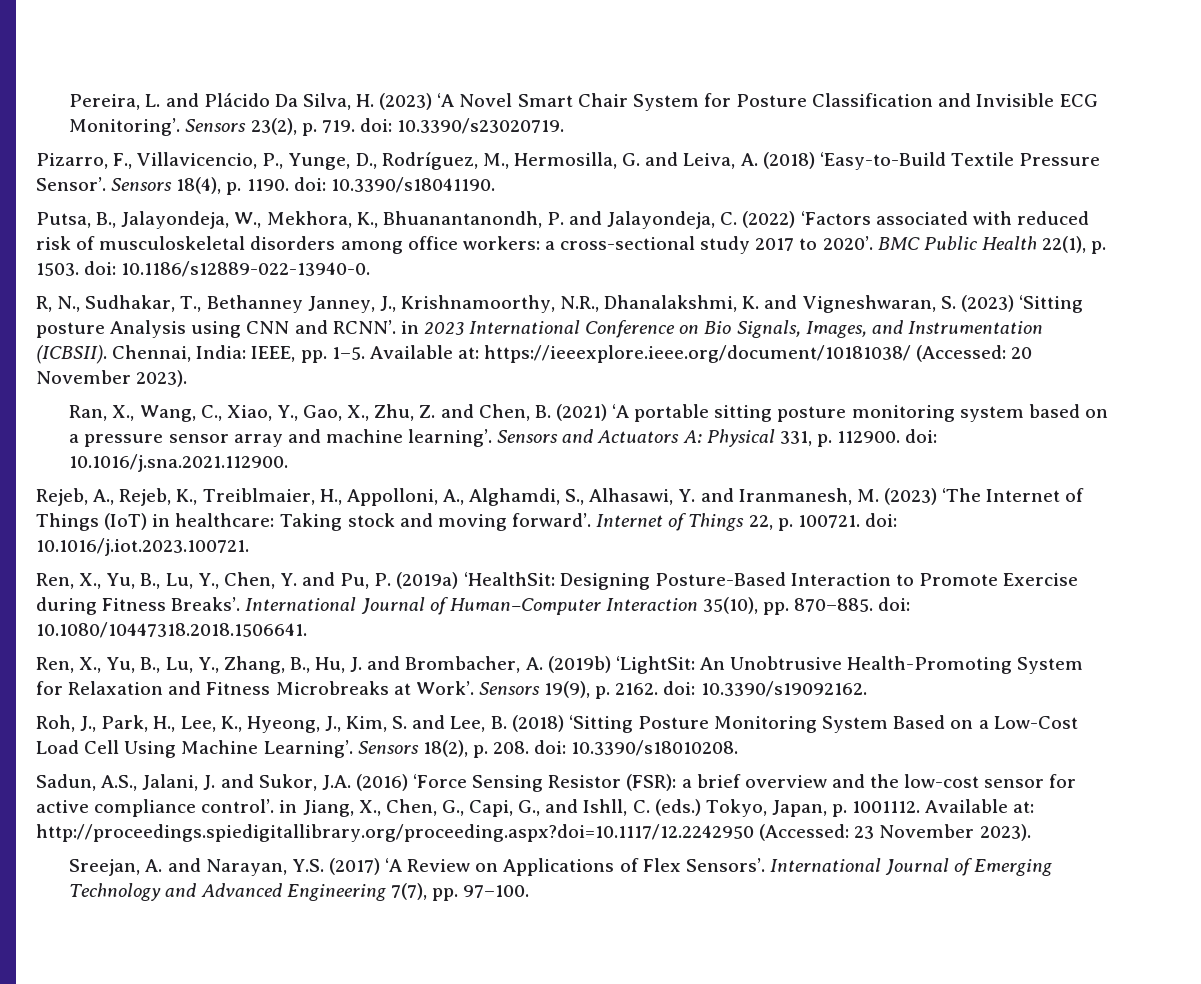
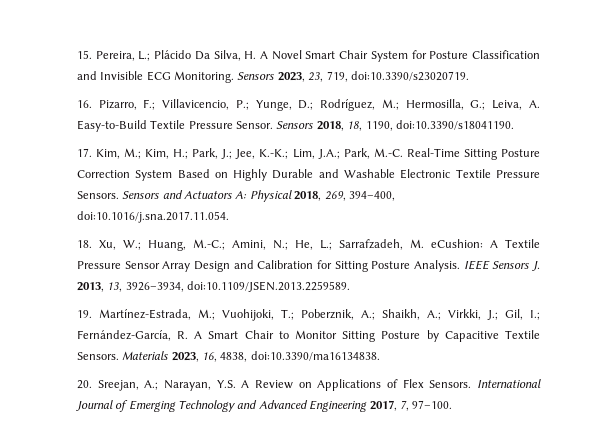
[69,93,199,110] Pereira, L. and -> [76,50,151,61] 15. Pereira, L.;
[379,93,455,110] (2023) ‘A -> [259,51,268,59] A
[69,118,565,136] [36,152,1101,170] [36,177,495,195] [36,211,1089,229] [36,236,1107,254] [36,261,371,277] [36,295,1083,313] [36,320,1043,338] [36,345,1033,364] [36,370,188,387] [69,404,1108,422] [69,429,493,447] Monitoring’. Sensors 23(2), p. 719. doi: 10.3390/s23020719. // Pizarro, F., Villavicencio, P., Yunge, D., Rodríguez, M., Hermosilla, G. and Leiva, A. (2018) ‘Easy-to-Build Textile Pressure Sensor’. Sensors 18(4), p. 1190. doi: 10.3390/s18041190. // Putsa, B., Jalayondeja, W., Mekhora, K., Bhuanantanondh, P. and Jalayondeja, C. (2022) ‘Factors associated with reduced risk of musculoskeletal disorders among office workers: a cross-sectional study 2017 to 2020’. BMC Public Health 22(1), p. 1503. doi: 10.1186/s12889-022-13940-0. // R, N., Sudhakar, T., Bethanney Janney, J., Krishnamoorthy, N.R., Dhanalakshmi, K. and Vigneshwaran, S. (2023) ‘Sitting posture Analysis using CNN and RCNN’. in 2023 International Conference on Bio Signals, Images, and Instrumentation (ICBSII). Chennai, India: IEEE, pp. 1–5. Available at: https://ieeexplore.ieee.org/document/10181038/ (Accessed: 20 November 2023). // Ran, X., Wang, C., Xiao, Y., Gao, X., Zhu, Z. and Chen, B. (2021) ‘A portable sitting posture monitoring system based on a pressure sensor array and machine learning’. -> [174,71,469,83] [76,99,540,111] [76,120,514,132] [76,148,540,160] [76,169,540,181] [76,191,119,199] Monitoring. Sensors 2023, 23, 719, doi:10.3390/s23020719. // 16. Pizarro, F.; Villavicencio, P.; Yunge, D.; Rodríguez, M.; Hermosilla, G.; Leiva, A. Easy-to-Build Textile Pressure Sensor. Sensors 2018, 18, 1190, doi:10.3390/s18041190. // 17. Kim, M.; Kim, H.; Park, J.; Jee, K.-K.; Lim, J.A.; Park, M.-C. Real-Time Sitting Posture Correction System Based on Highly Durable and Washable Electronic Textile Pressure Sensors.
[779,429,938,447] [69,454,289,472] [36,488,1085,506] [36,513,897,531] [36,538,249,556] [36,572,1079,590] [36,597,911,615] [36,622,307,638] [36,656,1084,674] [36,681,867,699] [36,715,1078,733] [36,740,739,758] [36,774,1077,792] [36,799,1035,817] [36,824,1031,842] [69,858,403,876] 331, p. 112900. doi: 10.1016/j.sna.2021.112900. // Rejeb, A., Rejeb, K., Treiblmaier, H., Appolloni, A., Alghamdi, S., Alhasawi, Y. and Iranmanesh, M. (2023) ‘The Internet of Things (IoT) in healthcare: Taking stock and moving forward’. Internet of Things 22, p. 100721. doi: 10.1016/j.iot.2023.100721. // Ren, X., Yu, B., Lu, Y., Chen, Y. and Pu, P. (2019a) ‘HealthSit: Designing Posture-Based Interaction to Promote Exercise during Fitness Breaks’. International Journal of Human–Computer Interaction 35(10), pp. 870–885. doi: 10.1080/10447318.2018.1506641. // Ren, X., Yu, B., Lu, Y., Zhang, B., Hu, J. and Brombacher, A. (2019b) ‘LightSit: An Unobtrusive Health-Promoting System for Relaxation and Fitness Microbreaks at Work’. Sensors 19(9), p. 2162. doi: 10.3390/s19092162. // Roh, J., Park, H., Lee, K., Hyeong, J., Kim, S. and Lee, B. (2018) ‘Sitting Posture Monitoring System Based on a Low-Cost Load Cell Using Machine Learning’. Sensors 18(2), p. 208. doi: 10.3390/s18010208. // Sadun, A.S., Jalani, J. and Sukor, J.A. (2016) ‘Force Sensing Resistor (FSR): a brief overview and the low-cost sensor for active compliance control’. in Jiang, X., Chen, G., Capi, G., and Ishll, C. (eds.) Tokyo, Japan, p. 1001112. Available at: http://proceedings.spiedigitallibrary.org/proceeding.aspx?doi=10.1117/12.2242950 (Accessed: 23 November 2023). // Sreejan, A. and Narayan, Y.S. (2017) ‘A -> [294,191,395,201] [76,211,229,223] [76,239,540,251] [76,260,541,272] [76,281,351,292] [76,309,540,321] [76,330,540,342] [76,351,380,362] [76,380,250,391] 2018, 269, 394–400, doi:10.1016/j.sna.2017.11.054. // 18. Xu, W.; Huang, M.-C.; Amini, N.; He, L.; Sarrafzadeh, M. eCushion: A Textile Pressure Sensor Array Design and Calibration for Sitting Posture Analysis. IEEE Sensors J. 2013, 13, 3926–3934, doi:10.1109/JSEN.2013.2259589. // 19. Martínez-Estrada, M.; Vuohijoki, T.; Poberznik, A.; Shaikh, A.; Virkki, J.; Gil, I.; Fernández-García, R. A Smart Chair to Monitor Sitting Posture by Capacitive Textile Sensors. Materials 2023, 16, 4838, doi:10.3390/ma16134838. // 20. Sreejan, A.; Narayan, Y.S. A
[685,858,765,872] Sensors’. -> [429,380,472,388] Sensors.
[390,883,458,901] 7(7), pp. -> [369,400,409,411] 2017, 7,

